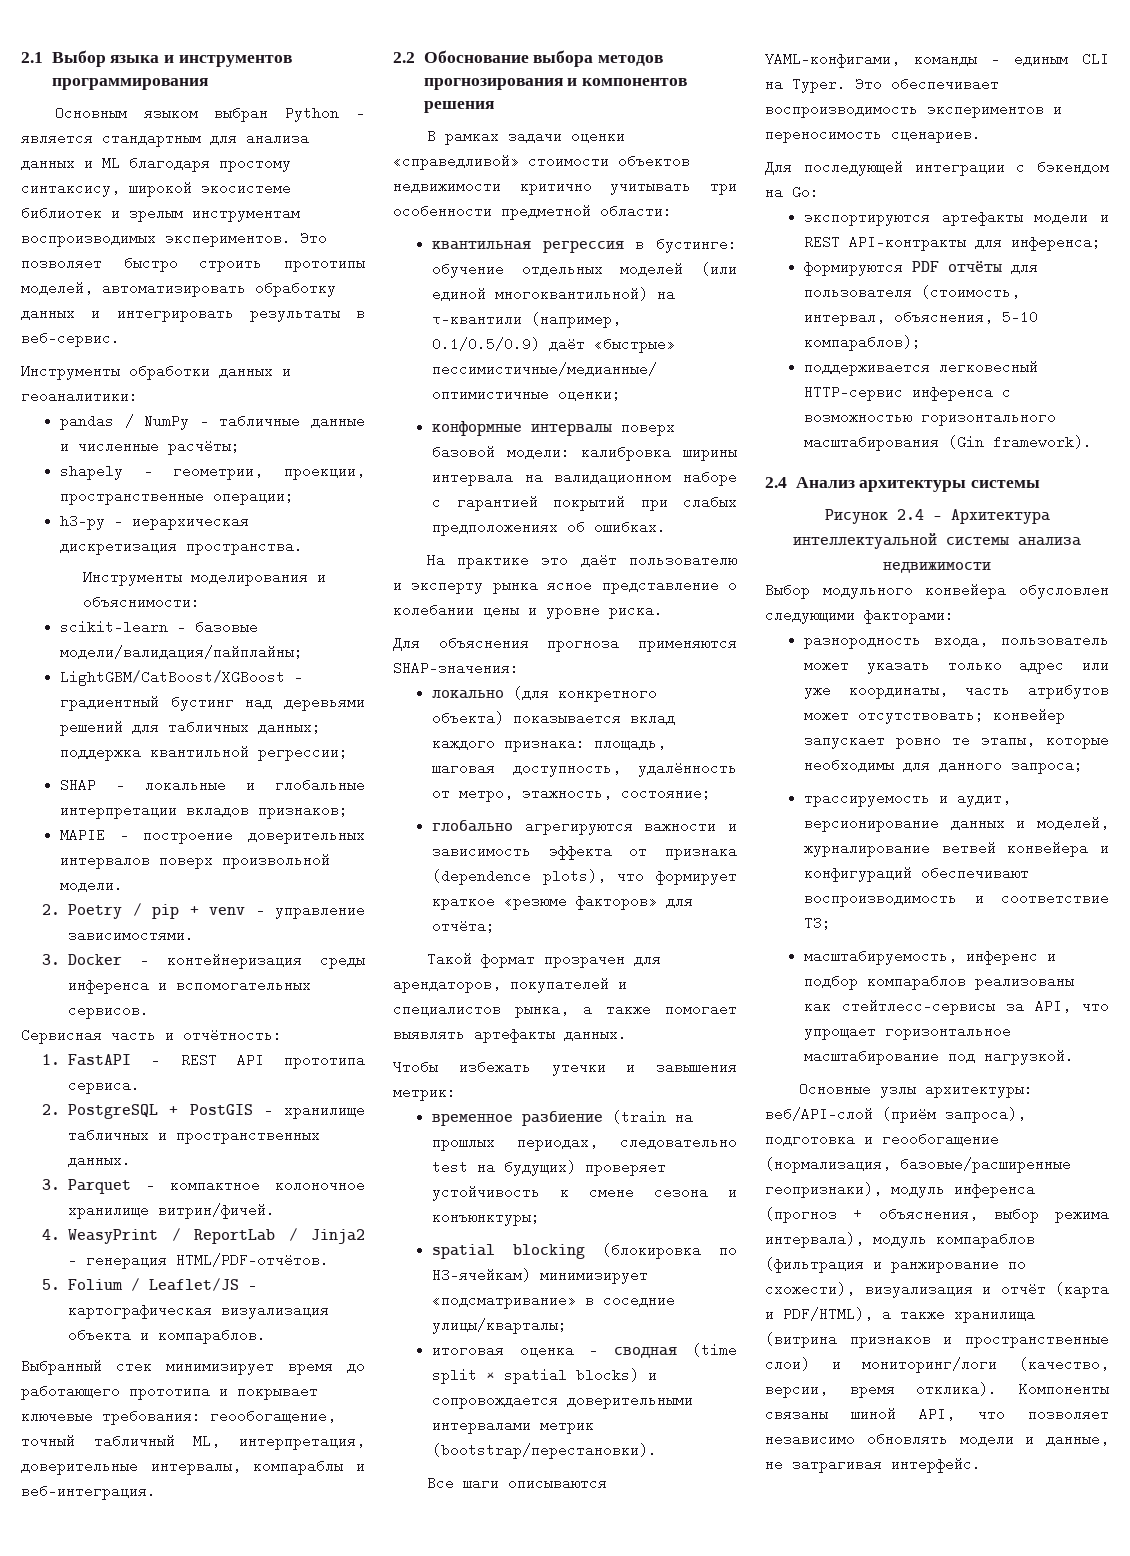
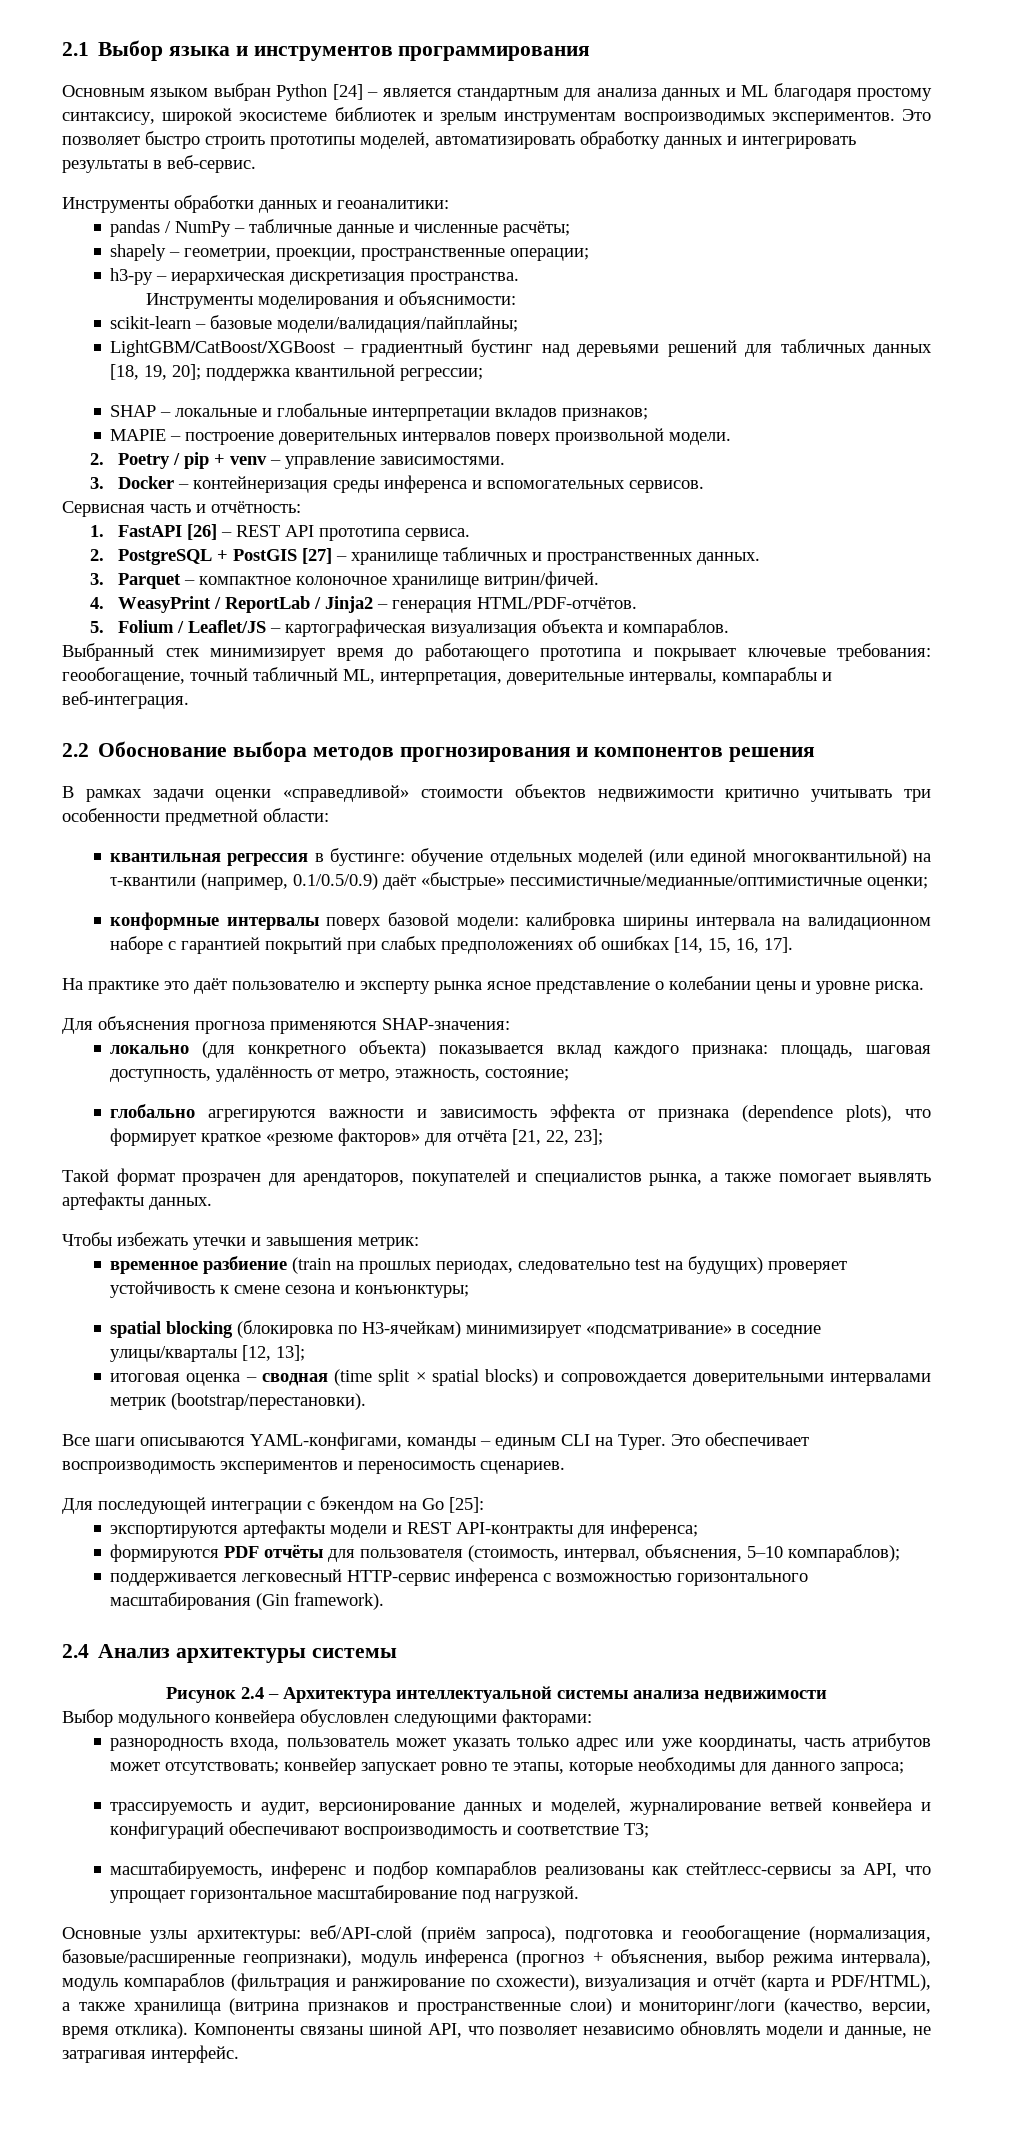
(340, 114) none -> [332,84,363,100] [24]
[258,718,322,735] данных; -> [872,344,932,357] [110,364,202,380] данных [18, 19, 20];
(132, 1060) none -> [186,524,217,540] [26]
(253, 1109) none -> [301,548,332,564] [27]
[594,518,667,535] ошибках. -> [601,936,794,953] ошибках [14, 15, 16, 17].
[432,917,496,934] отчёта; -> [457,1129,604,1145] отчёта [21, 22, 23];
[432,1316,568,1334] улицы/кварталы; -> [110,1345,306,1362] улицы/кварталы [12, 13];
[792,185,819,199] Go: -> [422,1497,484,1513] Go [25]:

